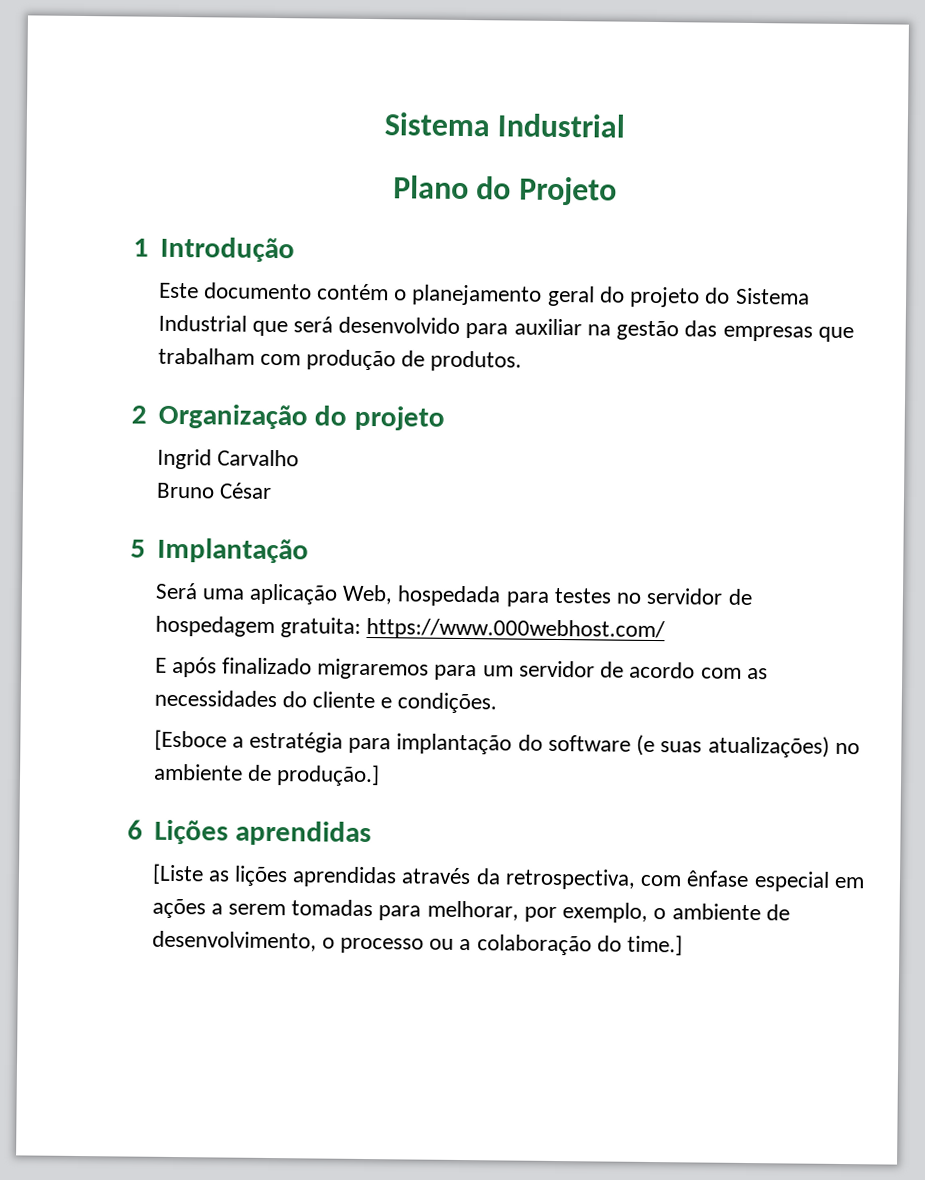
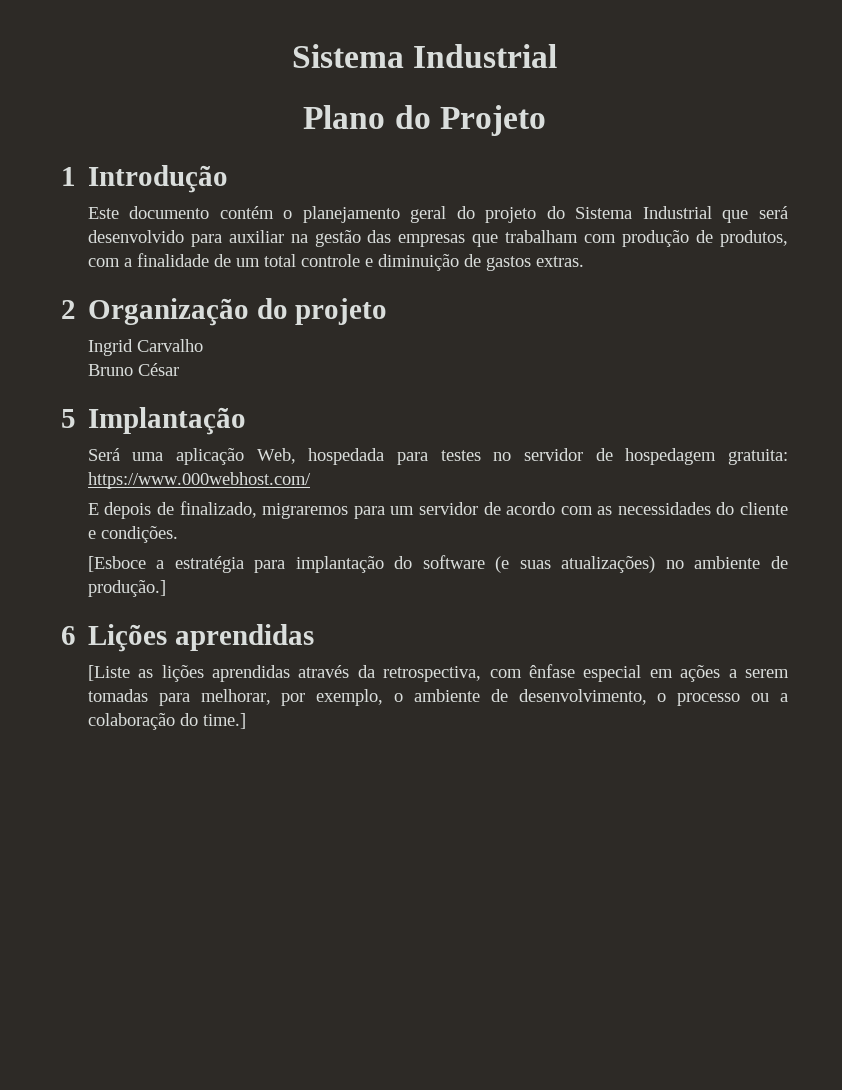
[430,350,523,372] produtos. -> [720,230,788,247] [87,253,584,271] produtos, com a finalidade de um total controle e diminuição de gastos extras.
[171,656,313,678] após finalizado -> [104,501,257,519] depois de finalizado,

